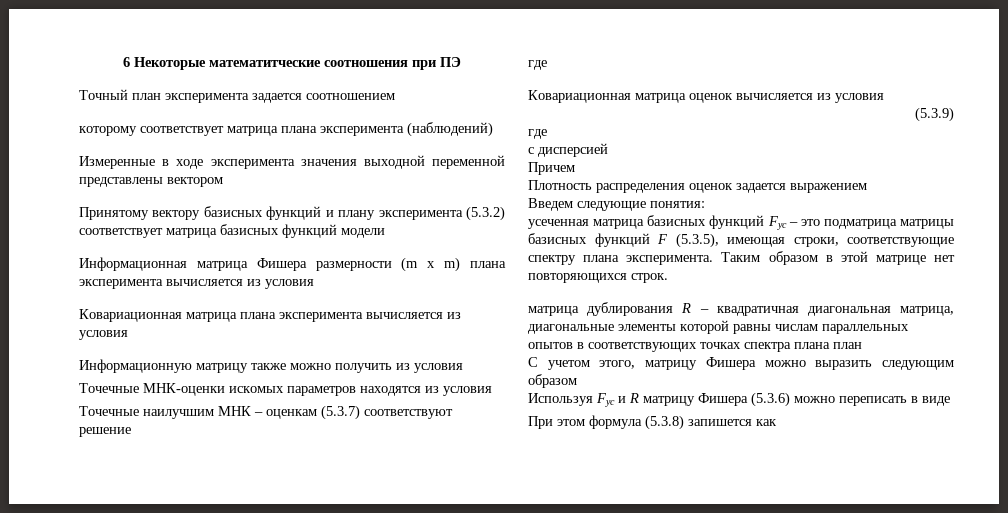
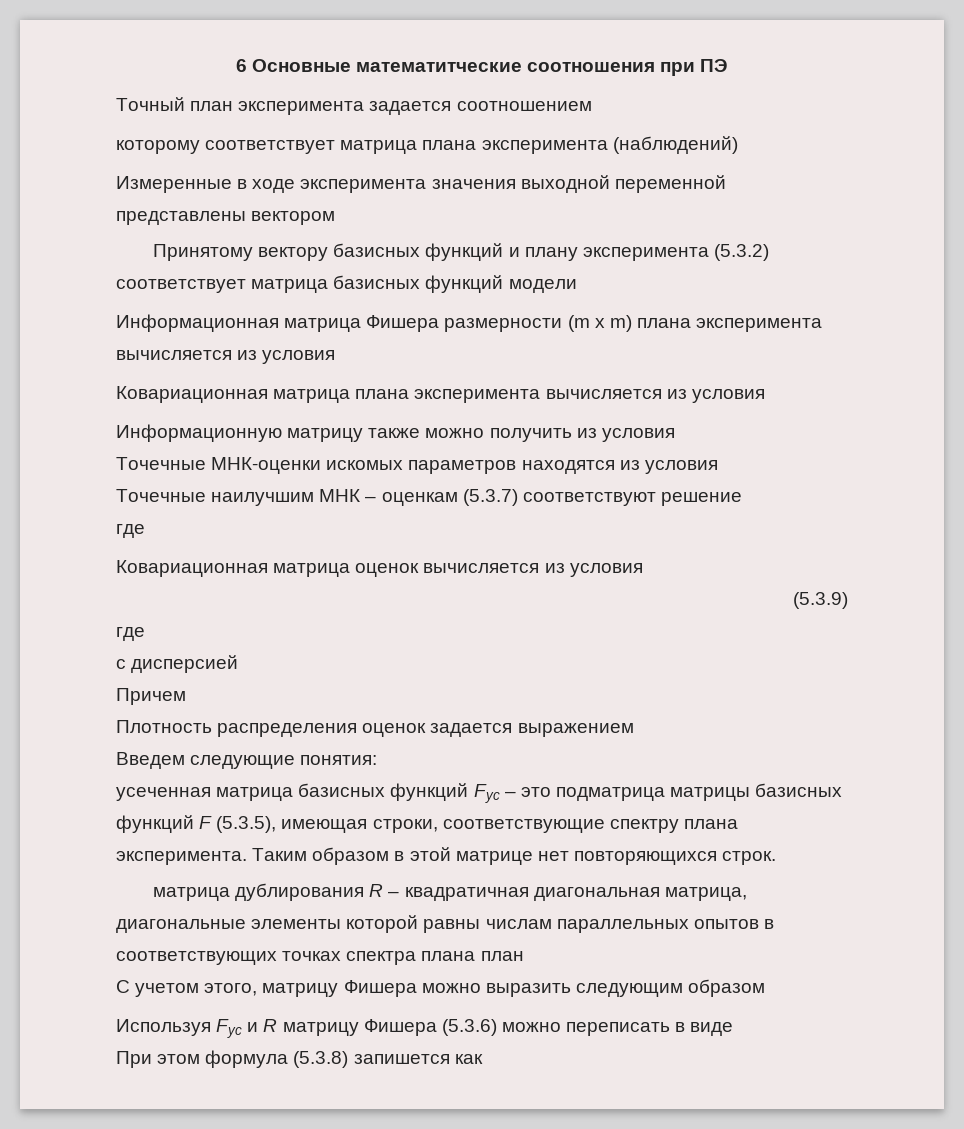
[134,57,206,70] Некоторые -> [251,59,351,72] Основные

